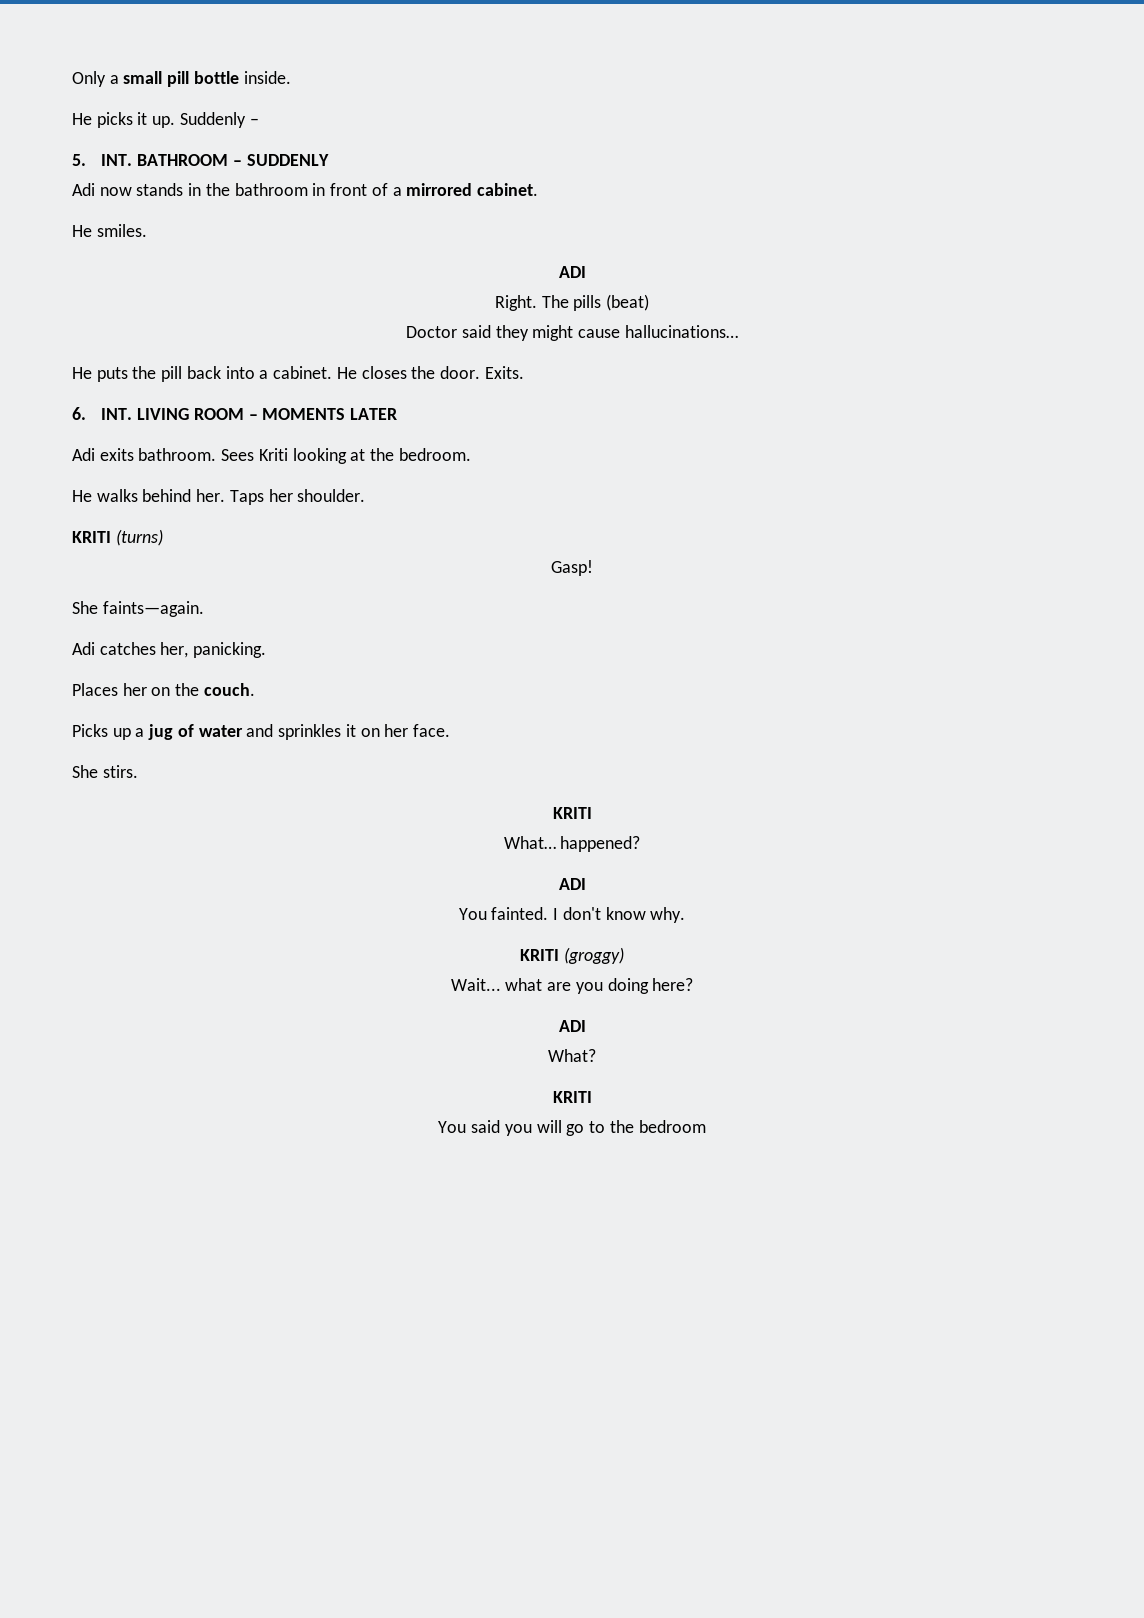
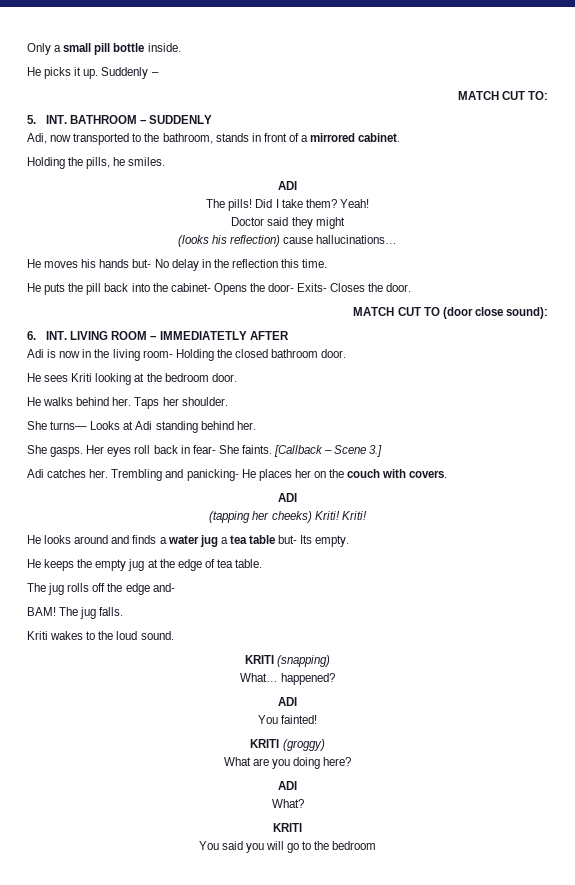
(259, 121) none -> [457,91,548,100] // MATCH CUT TO:
[72,183,308,196] Adi now stands in the bathroom -> [27,133,249,145] Adi, now transported to the bathroom, stands
[72,224,147,237] [558,266,586,278] [494,294,650,311] He smiles. // ADI // Right. The pills (beat) -> [27,157,166,169] [278,181,297,190] [206,199,369,211] Holding the pills, he smiles. // ADI // The pills! Did I take them? Yeah!
(574, 333) none -> [177,235,280,247] // (looks his reflection)
(738, 331) none -> [27,259,328,271] // He moves his hands but- No delay in the reflection this time.
[259,366,524,379] a cabinet. He closes the door. Exits. -> [152,283,412,295] [353,307,549,319] the cabinet- Opens the door- Exits- Closes the door. // MATCH CUT TO (door close sound):
[262,408,398,420] [72,448,255,461] MOMENTS LATER // Adi exits bathroom. Sees -> [159,331,289,340] [27,349,347,361] [27,373,69,382] IMMEDIATETLY AFTER // Adi is now in the living room- Holding the closed bathroom door. // He sees
[398,448,471,461] bedroom. -> [164,373,237,382] bedroom door.
[72,529,163,546] [551,560,593,576] [72,601,204,617] [72,642,267,658] [72,683,255,696] [72,724,450,740] [72,765,138,778] [552,807,592,819] KRITI (turns) // Gasp! // She faints—again. // Adi catches her, panicking. // Places her on the couch. // Picks up a jug of water and sprinkles it on her face. // She stirs. // KRITI -> [27,421,256,433] [27,445,383,457] [27,469,448,481] [278,493,297,502] [209,511,367,523] [27,535,350,547] [27,559,263,571] [27,583,175,595] [27,607,124,619] [27,631,174,640] [244,655,331,667] She turns— Looks at Adi standing behind her. // She gasps. Her eyes roll back in fear- She faints. [Callback – Scene 3.] // Adi catches her. Trembling and panicking- He places her on the couch with covers. // ADI // (tapping her cheeks) Kriti! Kriti! // He looks around and finds a water jug a tea table but- Its empty. // He keeps the empty jug at the edge of tea table. // The jug rolls off the edge and- // BAM! The jug falls. // Kriti wakes to the loud sound. // KRITI (snapping)
[491,907,686,923] fainted. I don't know why. -> [281,715,318,724] fainted!
[450,978,543,991] Wait... what -> [223,757,251,766] What

